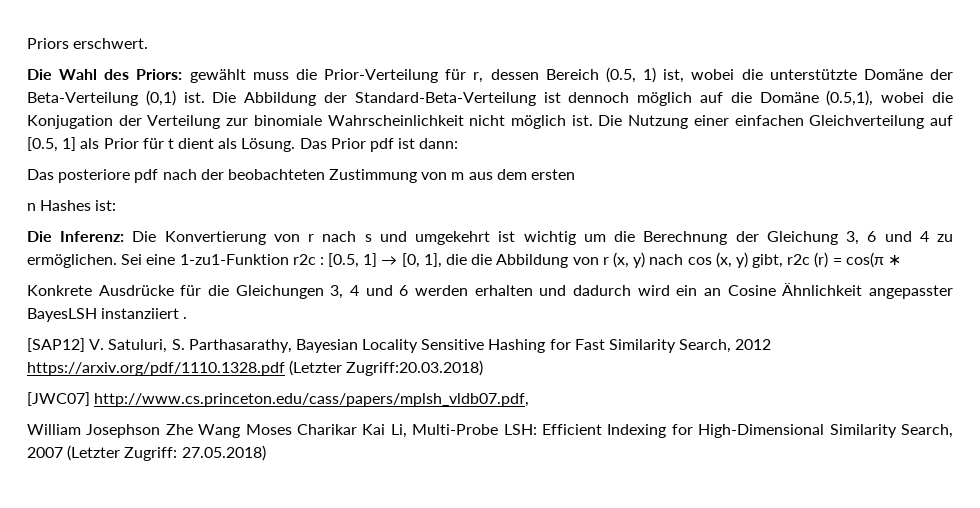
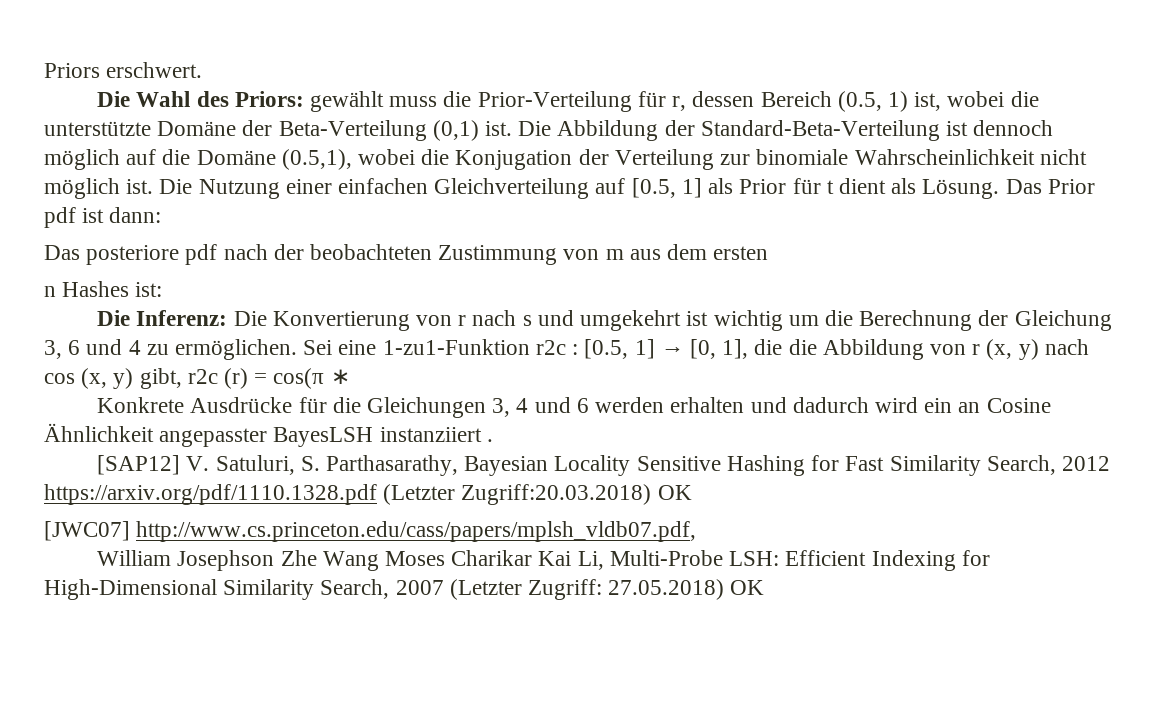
(484, 368) none -> [657,485,692,500] OK
(266, 453) none -> [730,580,765,595] OK

